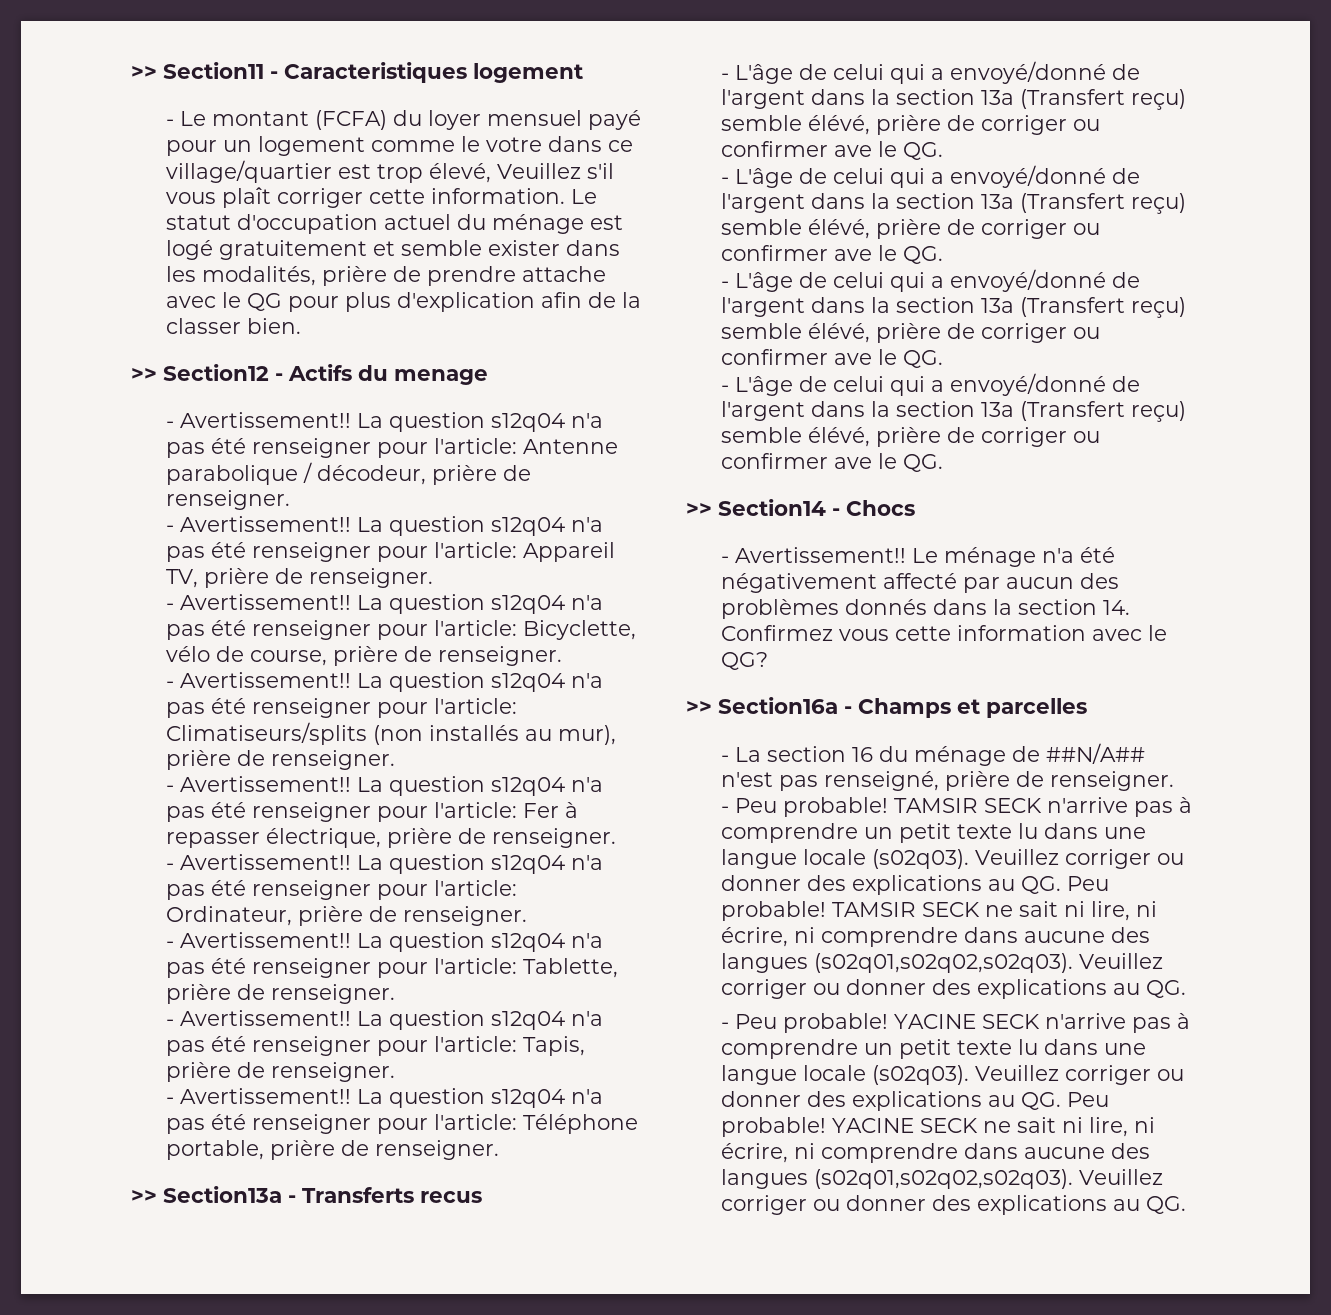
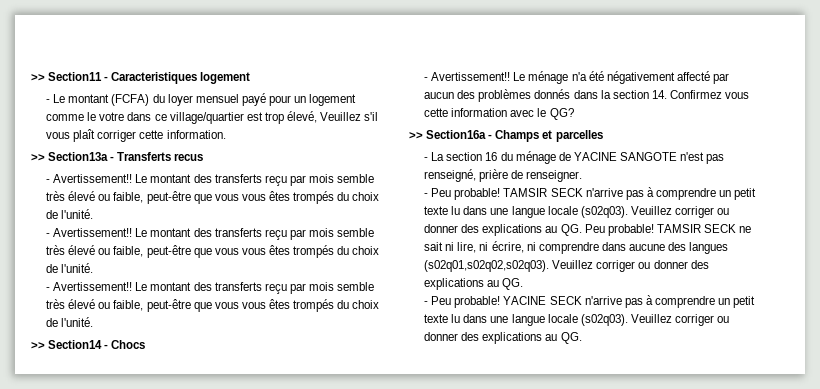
[571,189,598,204] [166,214,624,234] [166,240,621,260] [166,266,607,286] [166,292,642,312] [166,318,302,334] [131,364,488,385] [166,412,604,432] [166,438,619,458] [166,462,532,485] [166,490,291,510] [166,516,604,536] [166,542,616,562] [166,568,434,588] [166,594,604,614] [166,620,637,640] [166,646,563,666] [166,672,604,692] [166,698,518,718] [166,722,617,745] [166,750,396,770] [166,776,604,796] [166,802,579,822] [166,828,617,848] [166,854,604,874] [166,880,518,900] [166,906,528,926] [166,932,604,952] [166,958,619,978] [166,984,396,1004] [166,1010,604,1030] [166,1036,586,1056] [166,1062,396,1082] [166,1088,604,1108] [166,1114,639,1134] [166,1140,500,1160] Le statut d'occupation actuel du ménage est logé gratuitement et semble exister dans les modalités, prière de prendre attache avec le QG pour plus d'explication afin de la classer bien. // >> Section12 - Actifs du menage // - Avertissement!! La question s12q04 n'a pas été renseigner pour l'article: Antenne parabolique / décodeur, prière de renseigner. // - Avertissement!! La question s12q04 n'a pas été renseigner pour l'article: Appareil TV, prière de renseigner. // - Avertissement!! La question s12q04 n'a pas été renseigner pour l'article: Bicyclette, vélo de course, prière de renseigner. // - Avertissement!! La question s12q04 n'a pas été renseigner pour l'article: Climatiseurs/splits (non installés au mur), prière de renseigner. // - Avertissement!! La question s12q04 n'a pas été renseigner pour l'article: Fer à repasser électrique, prière de renseigner. // - Avertissement!! La question s12q04 n'a pas été renseigner pour l'article: Ordinateur, prière de renseigner. // - Avertissement!! La question s12q04 n'a pas été renseigner pour l'article: Tablette, prière de renseigner. // - Avertissement!! La question s12q04 n'a pas été renseigner pour l'article: Tapis, prière de renseigner. // - Avertissement!! La question s12q04 n'a pas été renseigner pour l'article: Téléphone portable, prière de renseigner. -> (226, 134) none
[735,61,1141,84] [721,89,1187,110] [721,115,1101,135] [721,141,944,160] [721,165,1141,188] [721,193,1187,214] [721,219,1101,239] [721,245,944,264] [721,269,1141,292] [721,297,1187,318] [721,323,1101,343] [721,349,944,368] [721,373,1141,396] [721,401,1187,422] [721,427,1101,447] [721,453,944,472] L'âge de celui qui a envoyé/donné de l'argent dans la section 13a (Transfert reçu) semble élévé, prière de corriger ou confirmer ave le QG. // - L'âge de celui qui a envoyé/donné de l'argent dans la section 13a (Transfert reçu) semble élévé, prière de corriger ou confirmer ave le QG. // - L'âge de celui qui a envoyé/donné de l'argent dans la section 13a (Transfert reçu) semble élévé, prière de corriger ou confirmer ave le QG. // - L'âge de celui qui a envoyé/donné de l'argent dans la section 13a (Transfert reçu) semble élévé, prière de corriger ou confirmer ave le QG. -> [53,174,375,186] [46,191,380,204] [46,209,94,219] [46,228,375,240] [46,245,380,258] [46,263,94,273] [46,282,375,294] [46,299,380,312] [46,317,94,327] Avertissement!! Le montant des transferts reçu par mois semble très élevé ou faible, peut-être que vous vous êtes trompés du choix de l'unité. // - Avertissement!! Le montant des transferts reçu par mois semble très élevé ou faible, peut-être que vous vous êtes trompés du choix de l'unité. // - Avertissement!! Le montant des transferts reçu par mois semble très élevé ou faible, peut-être que vous vous êtes trompés du choix de l'unité.
[1046,743,1146,764] ##N/A## -> [573,152,678,161] YACINE SANGOTE
[1067,1092,1110,1107] [721,1117,1156,1137] [721,1143,1151,1163] [721,1169,1164,1189] [721,1195,1187,1215] Peu probable! YACINE SECK ne sait ni lire, ni écrire, ni comprendre dans aucune des langues (s02q01,s02q02,s02q03). Veuillez corriger ou donner des explications au QG. -> (582, 338) none

